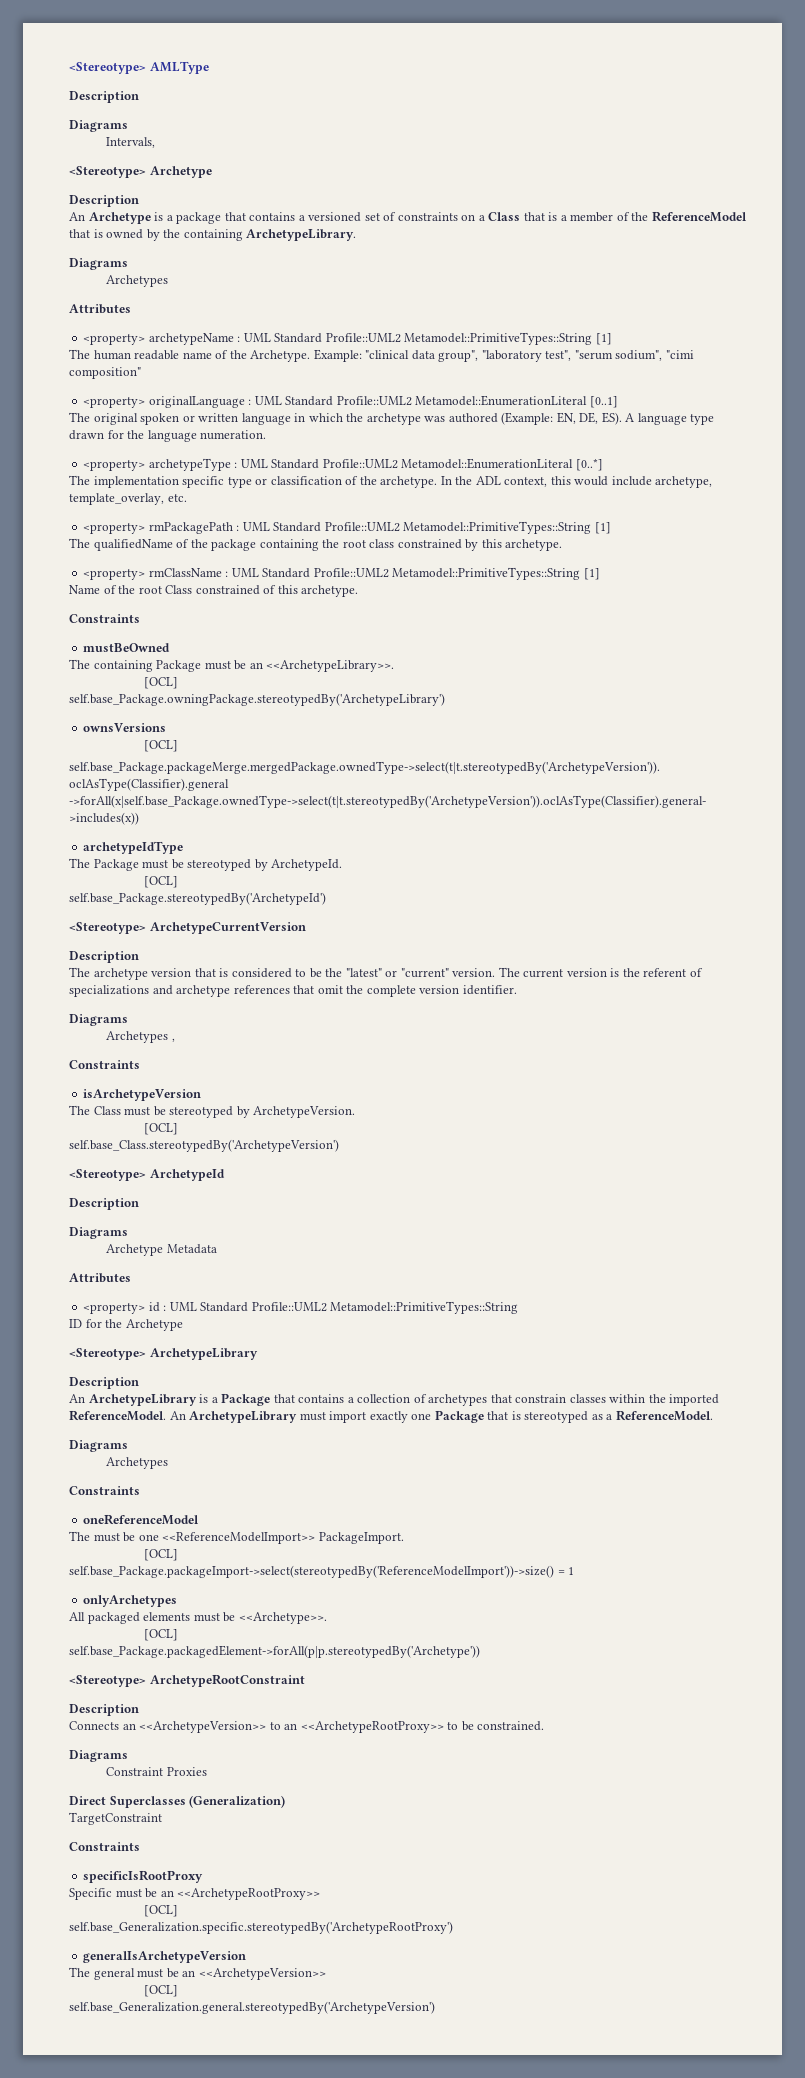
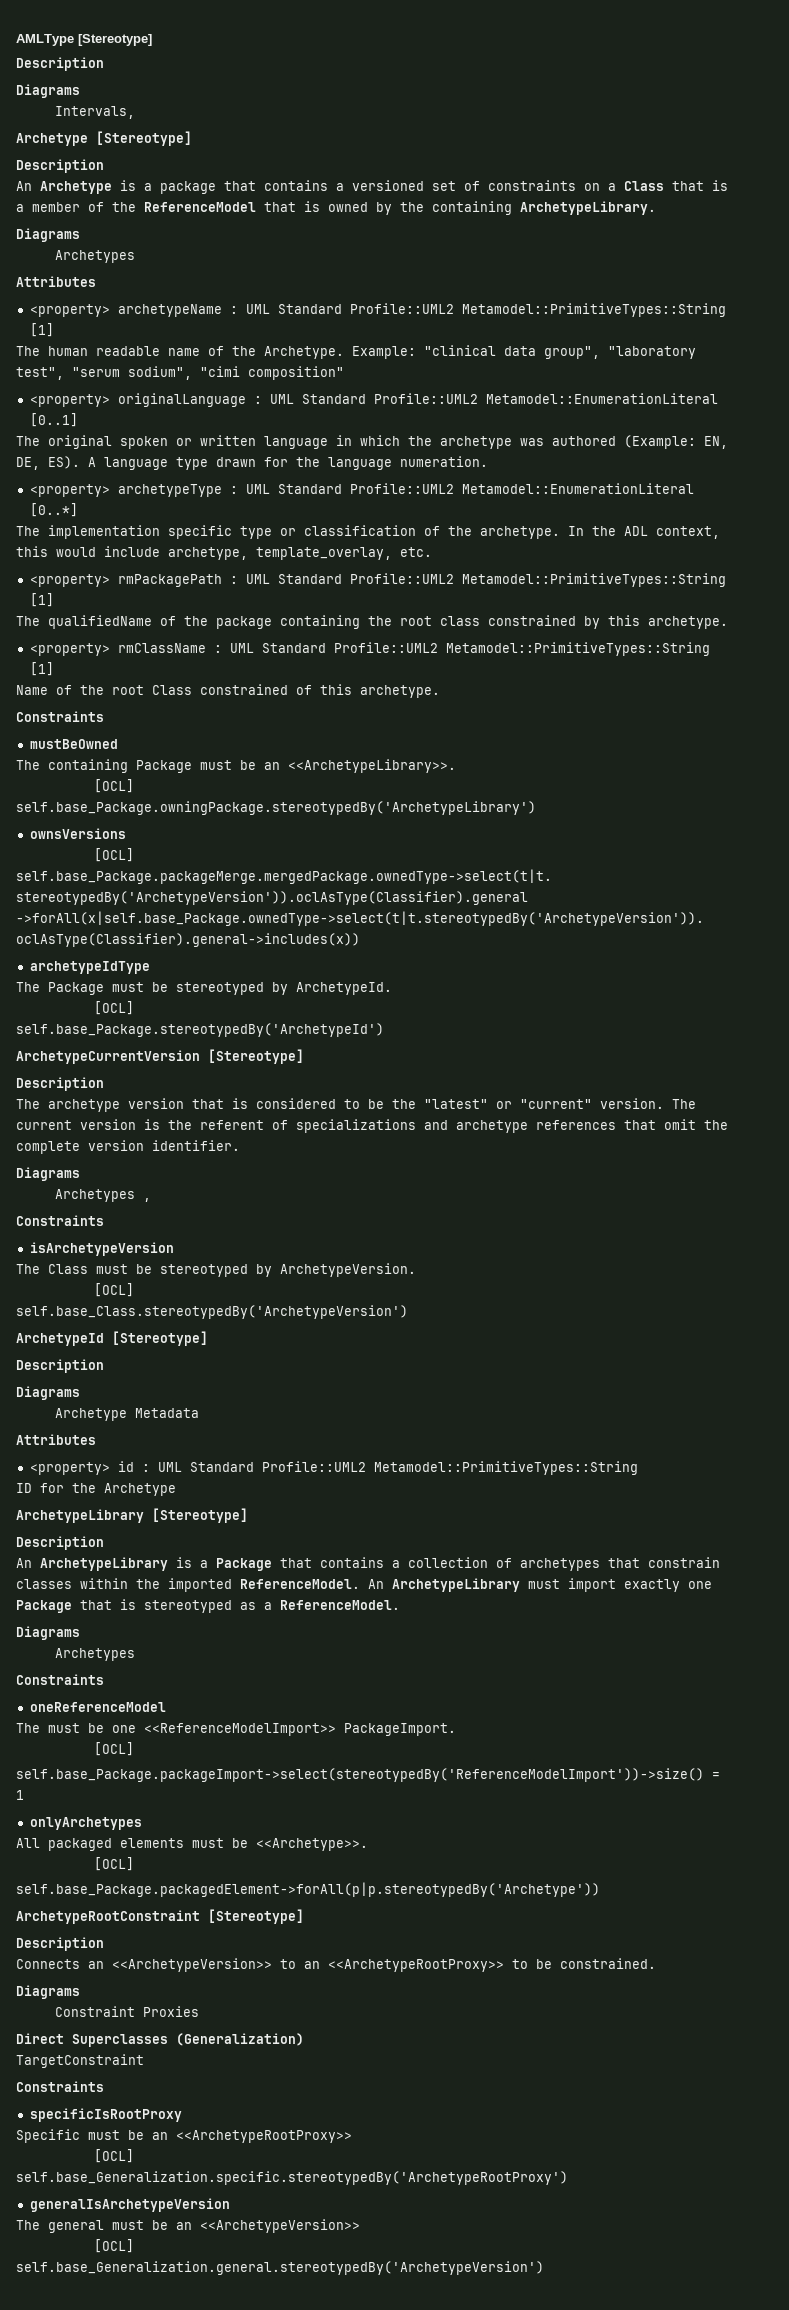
[69,62,146,74] <Stereotype> -> (16, 40) none
(209, 67) none -> [78,34,152,46] [Stereotype]
[69,166,212,178] <Stereotype> Archetype -> [16,131,192,146] Archetype [Stereotype]
[69,922,146,934] <Stereotype> -> (384, 1030) none
(306, 928) none -> [208,1049,304,1064] [Stereotype]
[69,1169,146,1181] <Stereotype> -> (408, 1312) none
(225, 1175) none -> [112,1331,208,1346] [Stereotype]
[69,1348,258,1360] <Stereotype> ArchetypeLibrary -> [16,1508,248,1523] ArchetypeLibrary [Stereotype]
[69,1675,146,1687] <Stereotype> -> (600, 1889) none
(305, 1680) none -> [208,1909,304,1924] [Stereotype]

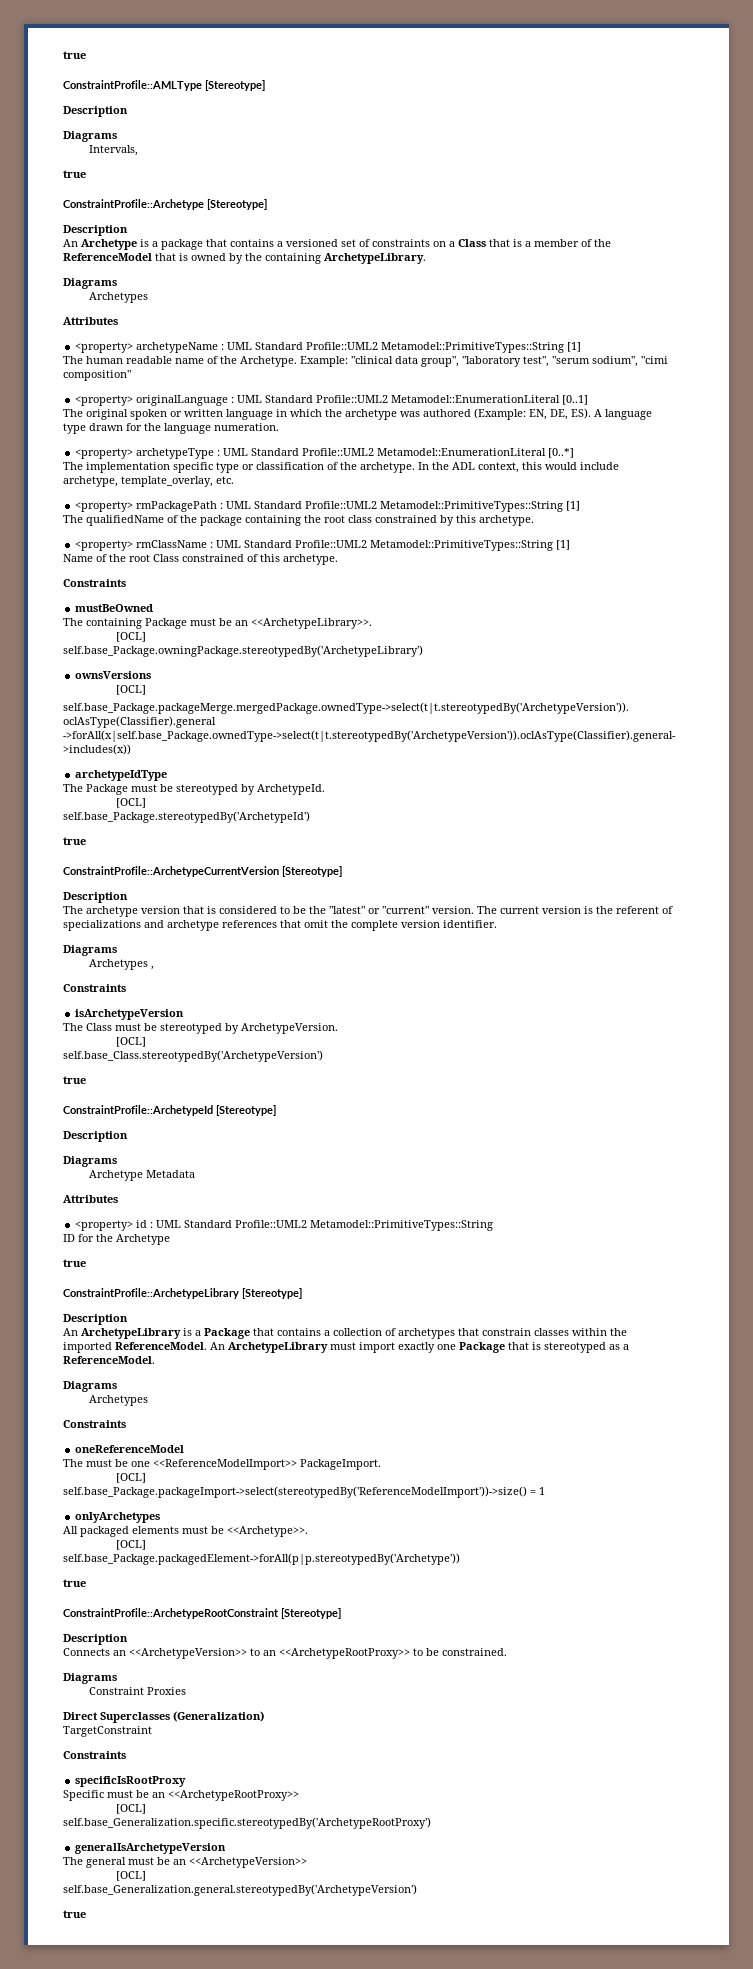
[16,34,74,46] AMLType -> [63,51,86,59] [63,80,202,91] true // ConstraintProfile::AMLType
[16,133,88,146] Archetype -> [63,170,86,178] [63,199,204,210] true // ConstraintProfile::Archetype
[16,1050,200,1064] ArchetypeCurrentVersion -> [63,837,86,845] [63,866,279,877] true // ConstraintProfile::ArchetypeCurrentVersion
[16,1333,104,1346] ArchetypeId -> [63,1076,86,1084] [63,1105,213,1116] true // ConstraintProfile::ArchetypeId
[16,1509,144,1523] ArchetypeLibrary -> [63,1259,86,1267] [63,1288,239,1299] true // ConstraintProfile::ArchetypeLibrary
[16,1910,200,1924] ArchetypeRootConstraint -> [63,1579,86,1587] [63,1608,279,1619] true // ConstraintProfile::ArchetypeRootConstraint
(544, 2268) none -> [63,1910,86,1918] // true

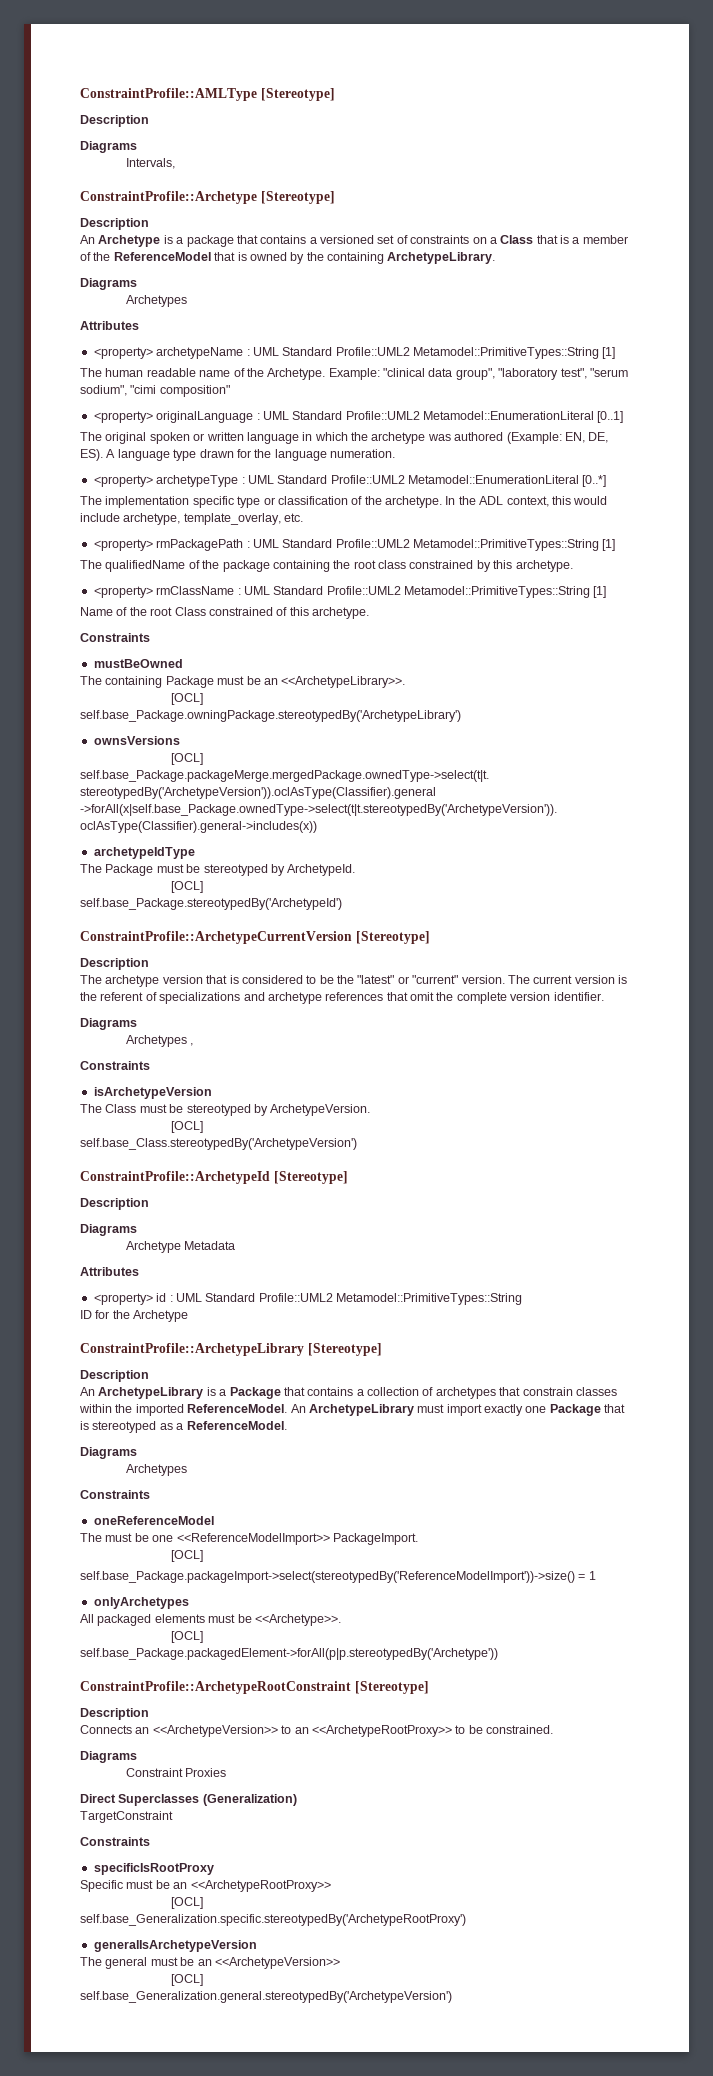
[63,51,86,59] true // -> (80, 94) none
[63,170,86,178] // true -> (175, 163) none
[63,837,86,845] // true -> (342, 904) none
[63,1076,86,1084] // true -> (357, 1144) none
[63,1259,86,1267] // true -> (189, 1316) none
[63,1579,86,1587] // true -> (498, 1654) none
[63,1910,86,1918] // true -> (452, 1997) none

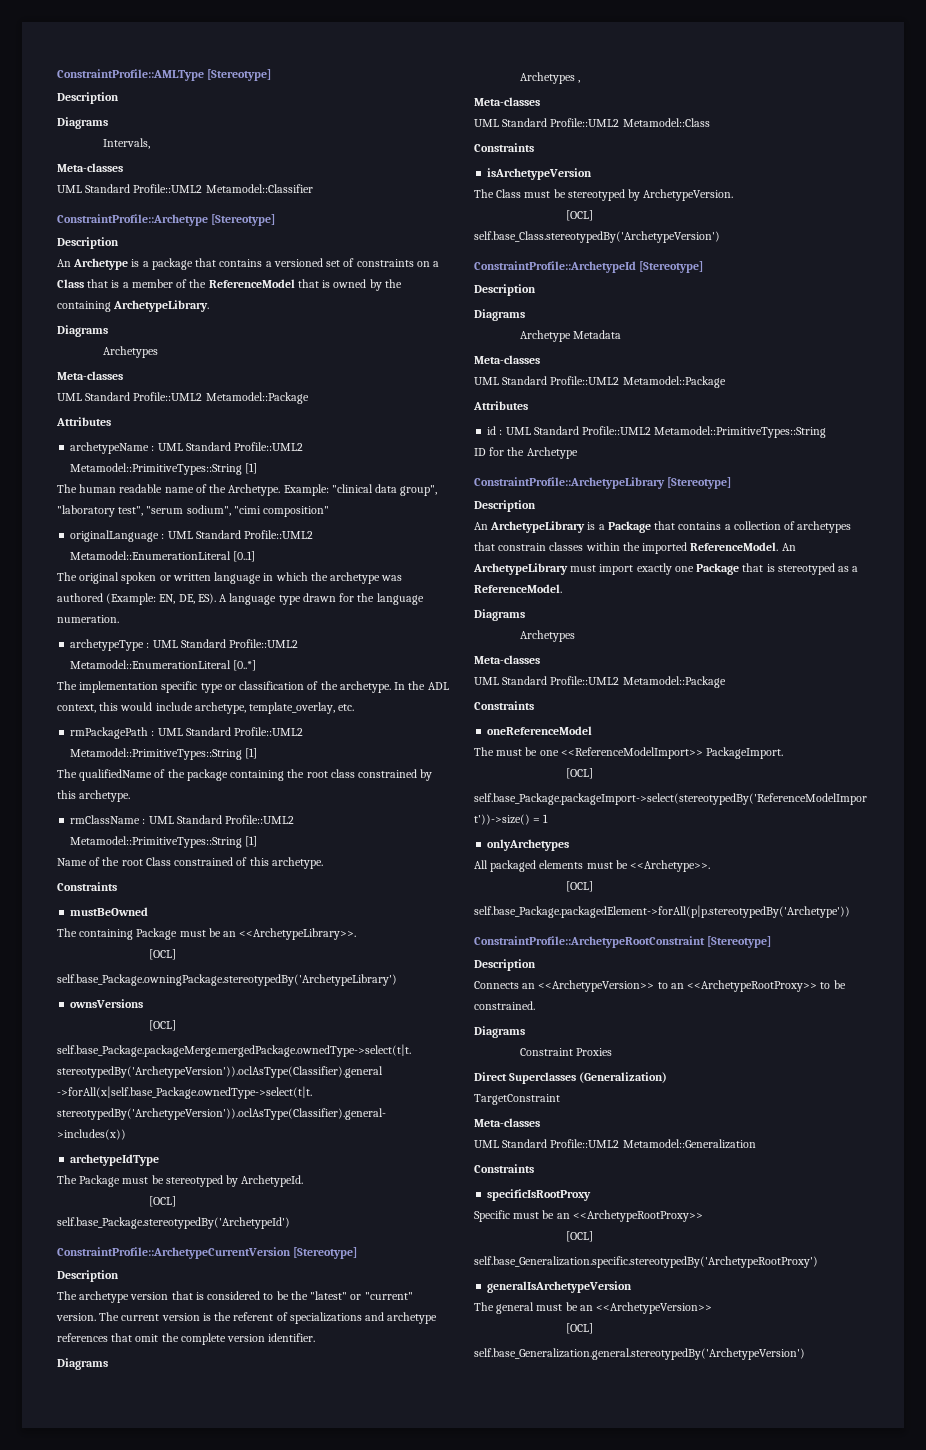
(175, 163) none -> [57,163,123,172] [57,184,313,193] // Meta-classes // UML Standard Profile::UML2 Metamodel::Classifier
[80,321,139,330] [93,347,153,359] // Attributes // <property> -> [57,371,123,380] [57,392,309,404] [56,417,111,426] // Meta-classes // UML Standard Profile::UML2 Metamodel::Package // Attributes //
[93,411,153,423] <property> -> (330, 511) none
[93,475,153,487] <property> -> (119, 619) none
[93,539,153,551] <property> -> (355, 707) none
[93,586,153,598] <property> -> (131, 796) none
(194, 1044) none -> [474,97,540,106] [474,118,710,127] // Meta-classes // UML Standard Profile::UML2 Metamodel::Class
[80,1267,139,1276] [93,1293,153,1305] // Attributes // <property> -> [474,355,540,364] [474,376,726,388] [473,401,528,410] // Meta-classes // UML Standard Profile::UML2 Metamodel::Package // Attributes //
(187, 1470) none -> [474,655,540,664] [474,676,726,688] // Meta-classes // UML Standard Profile::UML2 Metamodel::Package
(173, 1817) none -> [474,1118,540,1127] [474,1139,756,1149] // Meta-classes // UML Standard Profile::UML2 Metamodel::Generalization

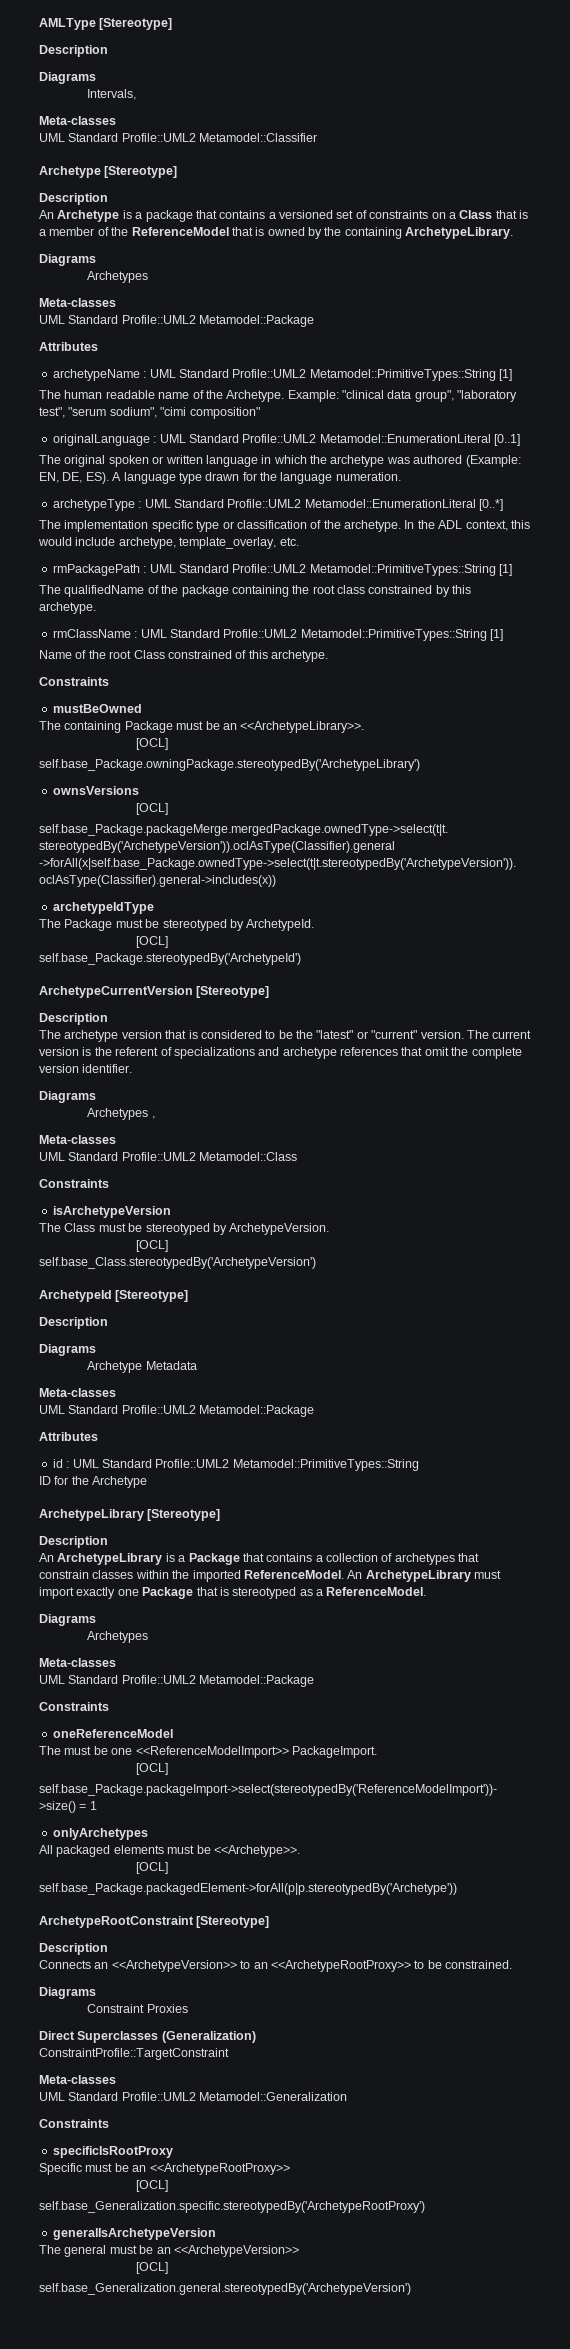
[57,69,204,81] ConstraintProfile::AMLType -> [39,18,96,30] AMLType
[57,214,208,226] ConstraintProfile::Archetype -> [39,166,101,178] Archetype
[57,1247,291,1259] ConstraintProfile::ArchetypeCurrentVersion -> [39,986,193,998] ArchetypeCurrentVersion
[474,261,636,273] ConstraintProfile::ArchetypeId -> [39,1290,112,1302] ArchetypeId
[474,477,665,489] ConstraintProfile::ArchetypeLibrary -> [39,1509,144,1521] ArchetypeLibrary
[474,936,705,948] ConstraintProfile::ArchetypeRootConstraint -> [39,1916,194,1928] ArchetypeRootConstraint
[474,1094,560,1105] TargetConstraint -> [39,2048,229,2060] ConstraintProfile::TargetConstraint

